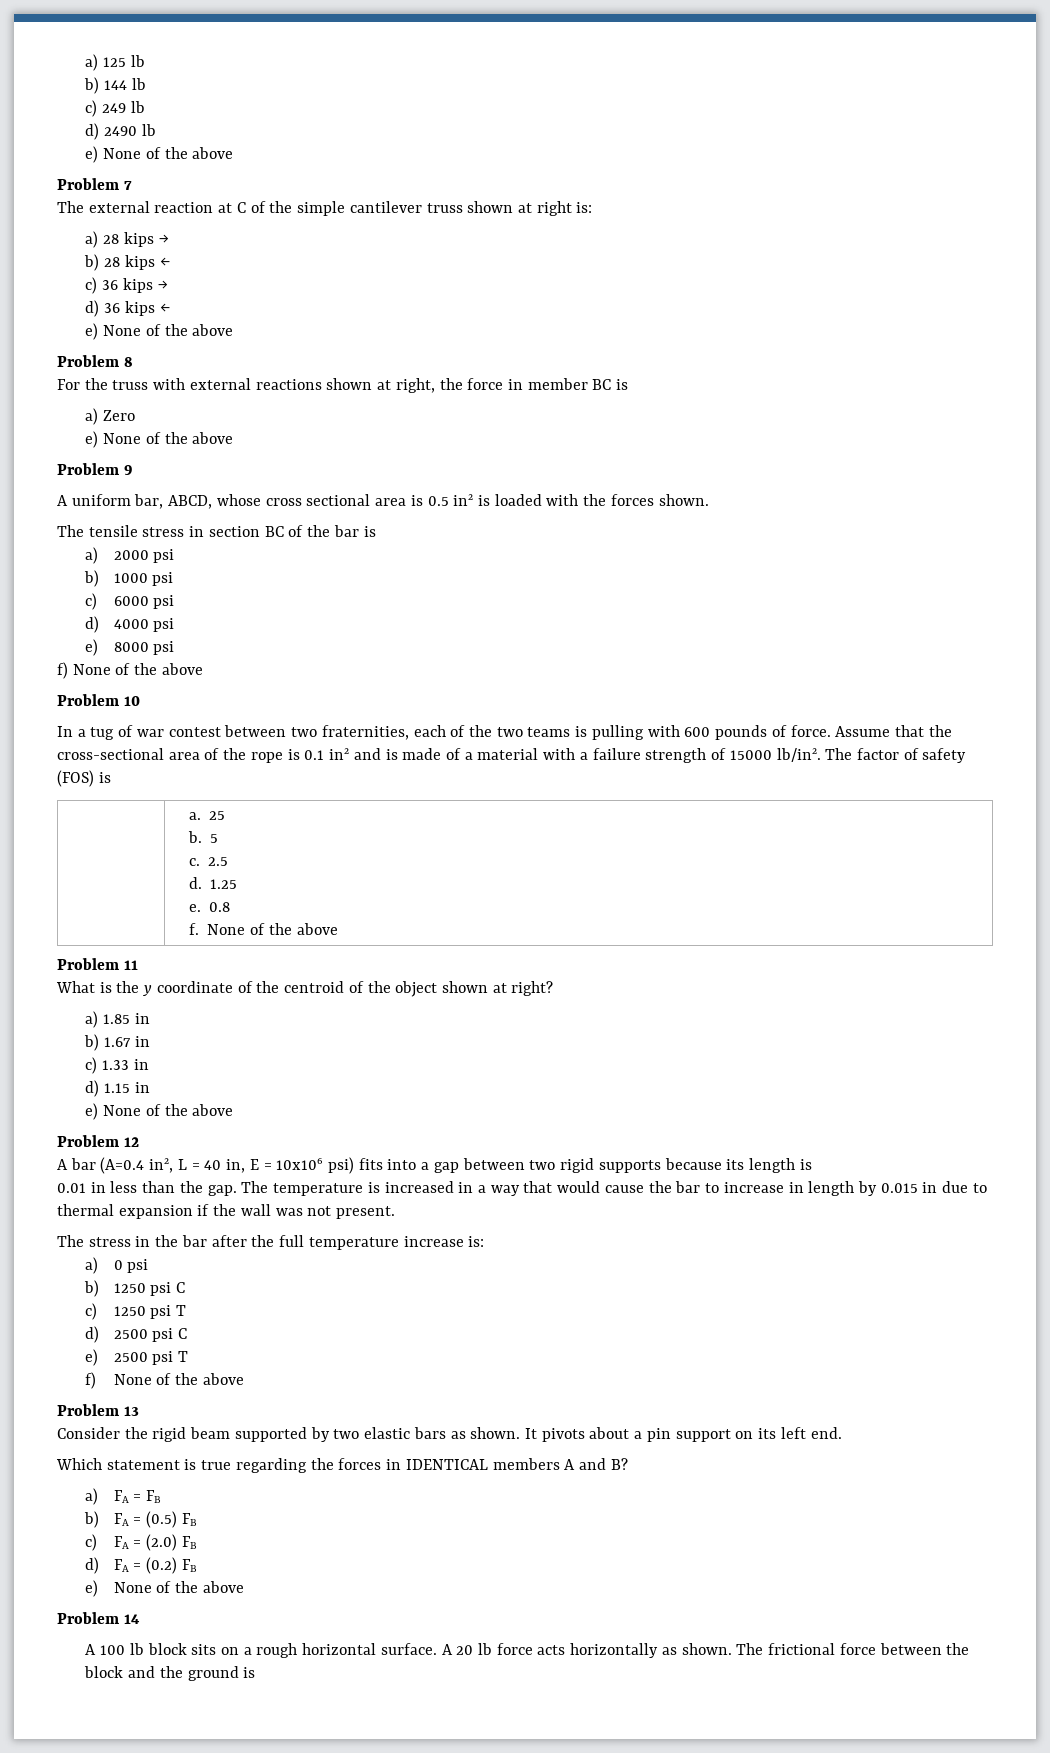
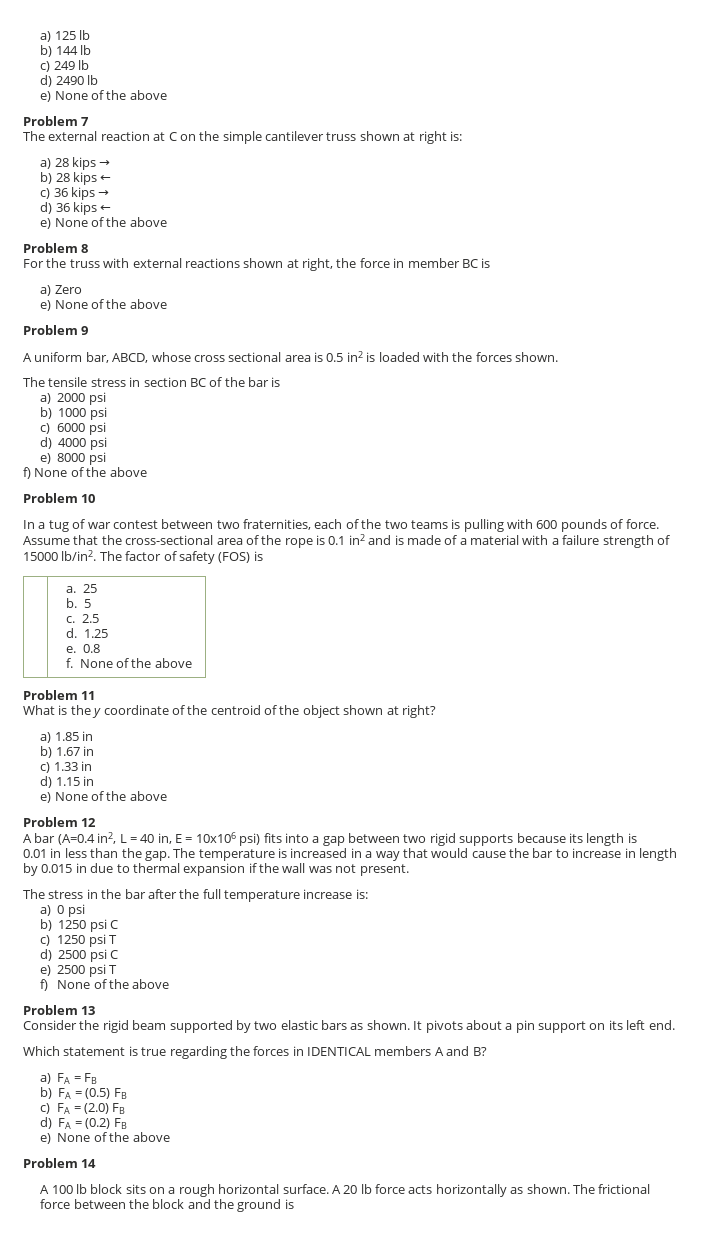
[250,201,266,213] of -> [179,134,196,141] on

